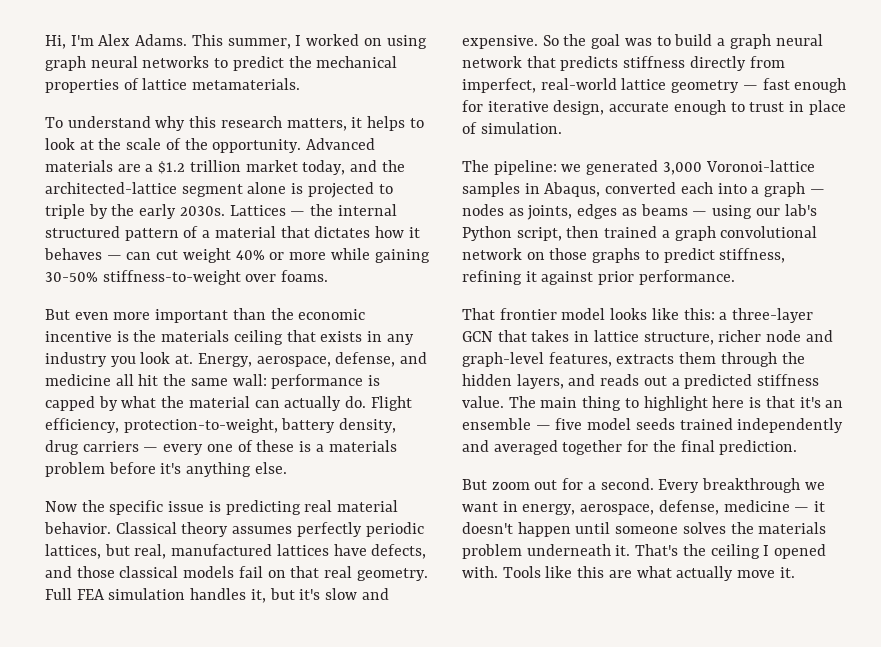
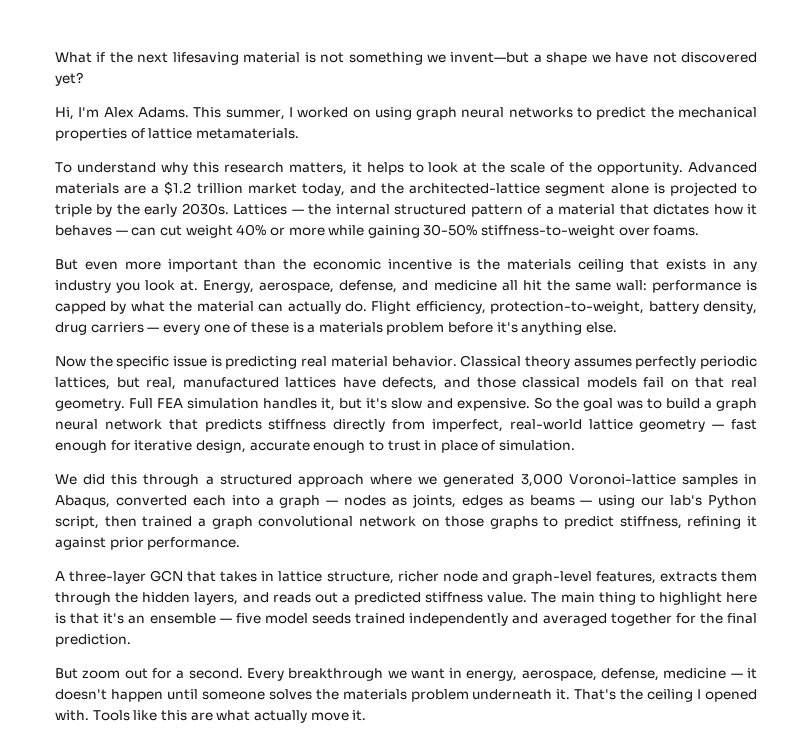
(45, 42) none -> [55,52,757,65] [55,72,83,86] What if the next lifesaving material is not something we invent—but a shape we have not discovered yet? //
[462,160,557,175] The pipeline: -> [55,474,413,487] We did this through a structured approach where
[462,308,728,320] That frontier model looks like this: a -> [55,571,65,581] A

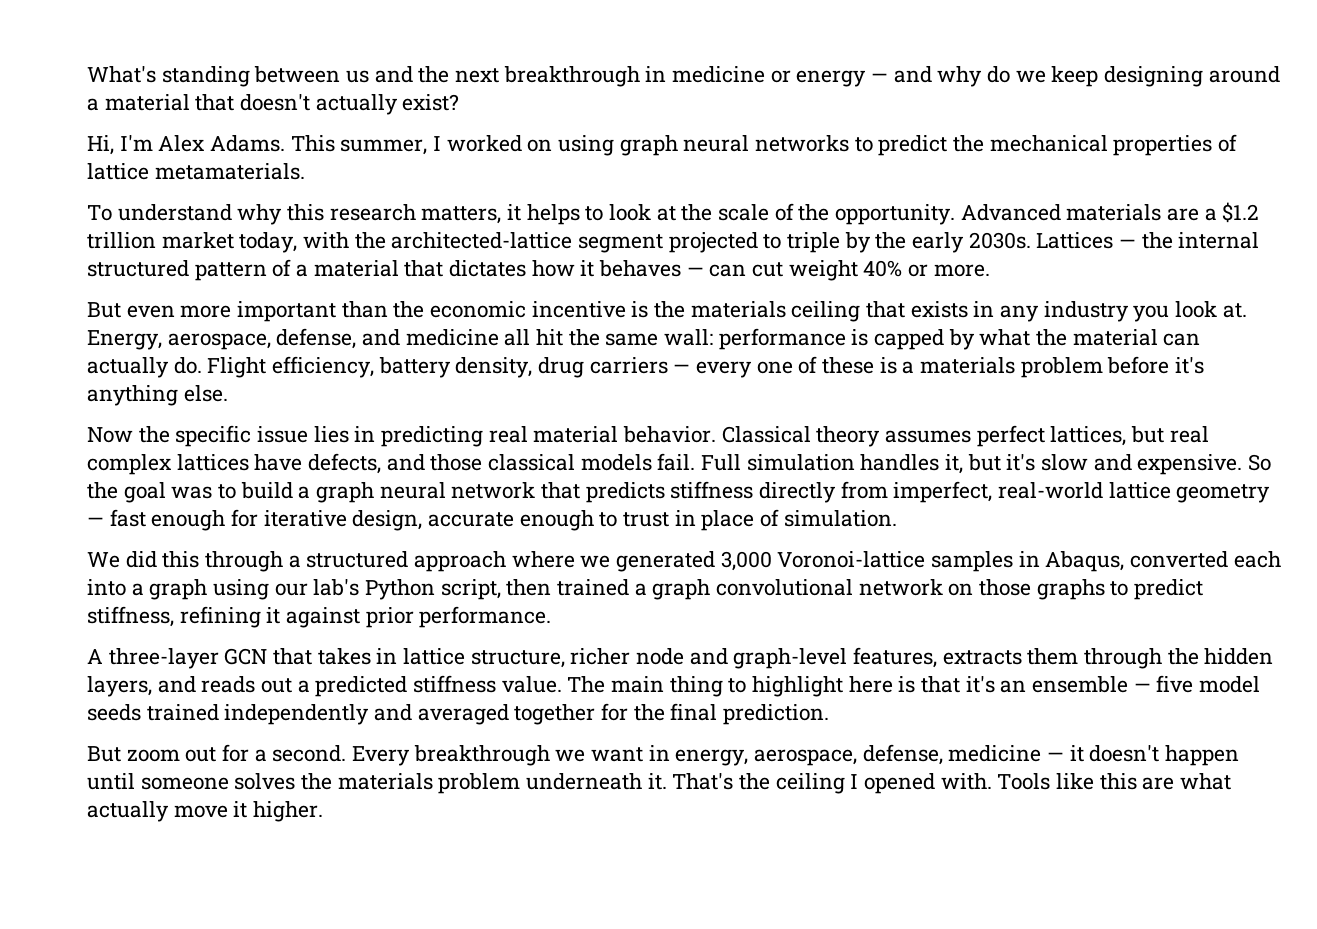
[55,52,757,65] [55,72,83,86] What if the next lifesaving material is not something we invent—but a shape we have not discovered yet? -> [87,66,1280,87] [87,94,460,115] What's standing between us and the next breakthrough in medicine or energy — and why do we keep designing around a material that doesn't actually exist?
[350,183,376,194] and -> [303,232,350,249] with
[610,183,665,194] alone is -> (664, 243) none
[288,224,700,238] more while gaining 30-50% stiffness-to-weight over foams. -> [933,264,990,277] more.
[490,301,645,314] protection-to-weight, -> (375, 367) none
[210,356,222,367] is -> [313,426,376,443] lies in
[635,356,758,369] [55,377,279,390] perfectly periodic lattices, but real, manufactured -> [976,425,1209,447] [87,454,171,475] perfect lattices, but real complex
[643,377,757,388] [55,398,184,411] fail on that real geometry. Full FEA -> [657,453,742,471] fail. Full
[326,494,593,508] — nodes as joints, edges as beams — -> (208, 589) none
[352,710,367,721] it. -> [233,801,324,822] it higher.

